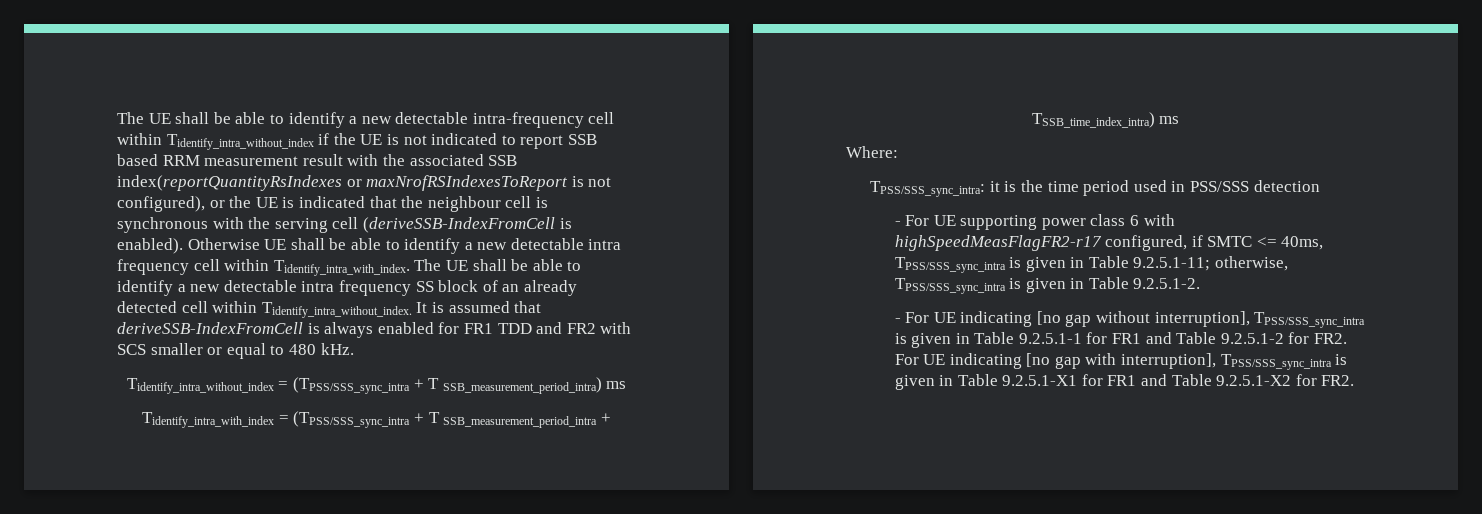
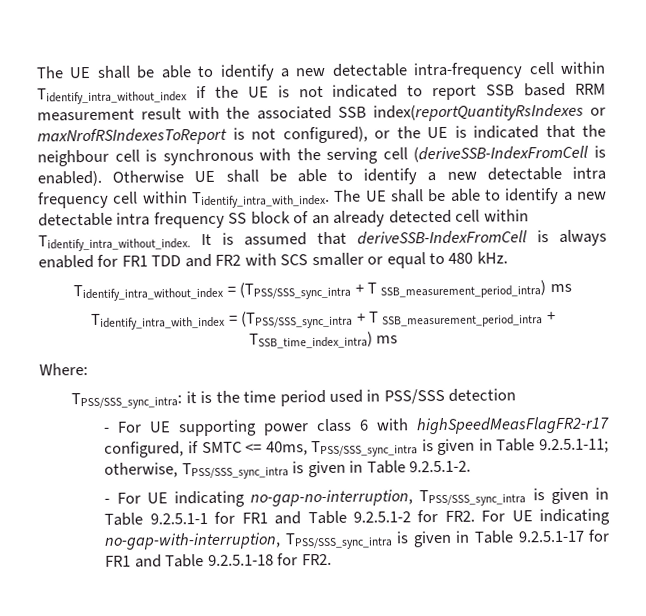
[1036,311,1250,327] [no gap without interruption], -> [250,489,414,507] no-gap-no-interruption,
[1026,353,1348,370] [894,374,1292,390] [no gap with interruption], TPSS/SSS_sync_intra is given in Table 9.2.5.1-X1 for FR1 and Table 9.2.5.1-X2 -> [104,529,611,550] [105,554,274,568] no-gap-with-interruption, TPSS/SSS_sync_intra is given in Table 9.2.5.1-17 for FR1 and Table 9.2.5.1-18

